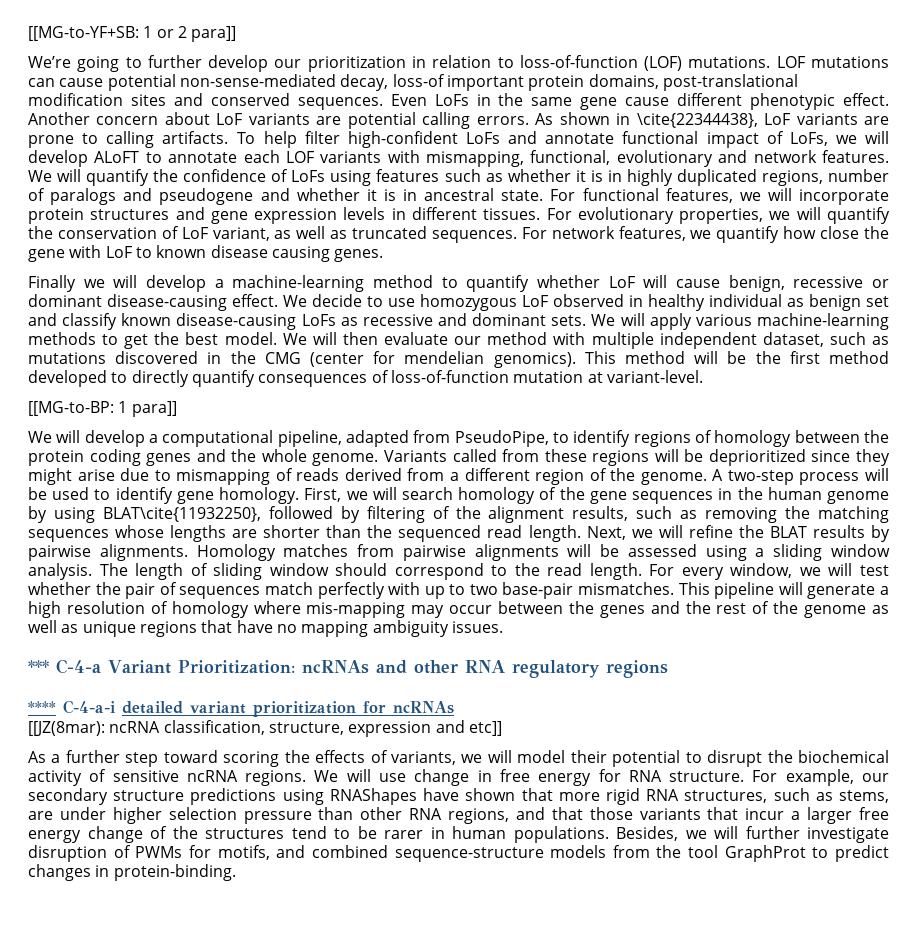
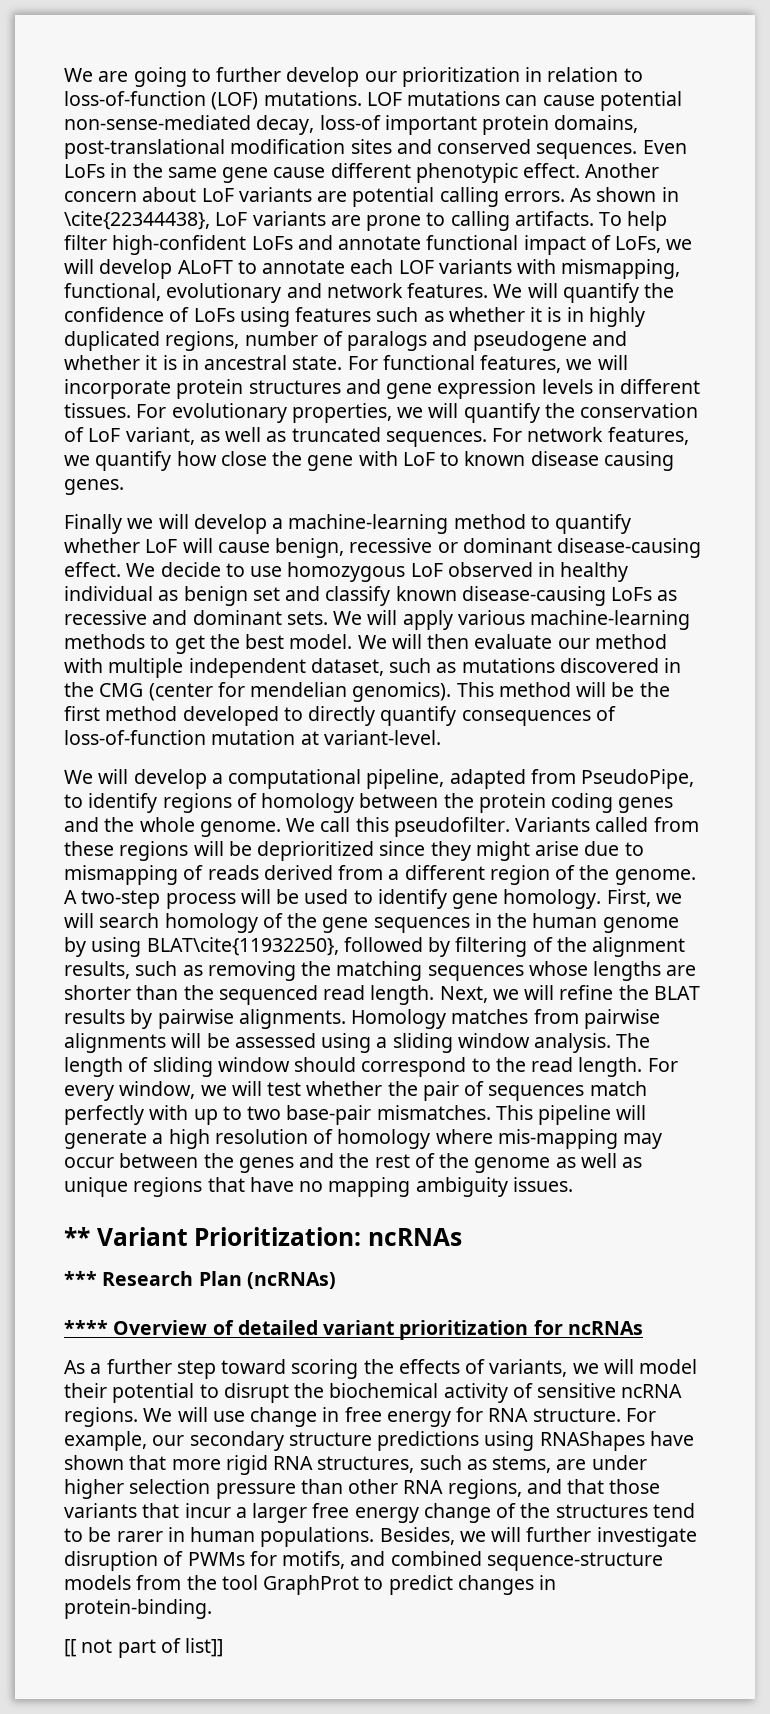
[28,26,237,42] [28,56,71,68] [[MG-to-YF+SB: 1 or 2 para]] // We’re -> [64,68,129,82] We are
[28,401,177,417] // [[MG-to-BP: 1 para]] -> (441, 737) none
(379, 459) none -> [286,817,510,837] We call this pseudofilter.
[28,659,101,674] *** C-4-a -> [64,1227,90,1246] **
[375,660,668,678] and other RNA regulatory regions -> [64,1271,336,1289] // *** Research Plan (ncRNAs)
[63,700,116,714] C-4-a-i -> [113,1320,234,1335] Overview of
[28,720,502,737] // [[JZ(8mar): ncRNA classification, structure, expression and etc]] -> (643, 1328) none
(236, 872) none -> [64,1638,224,1658] // [[ not part of list]]

